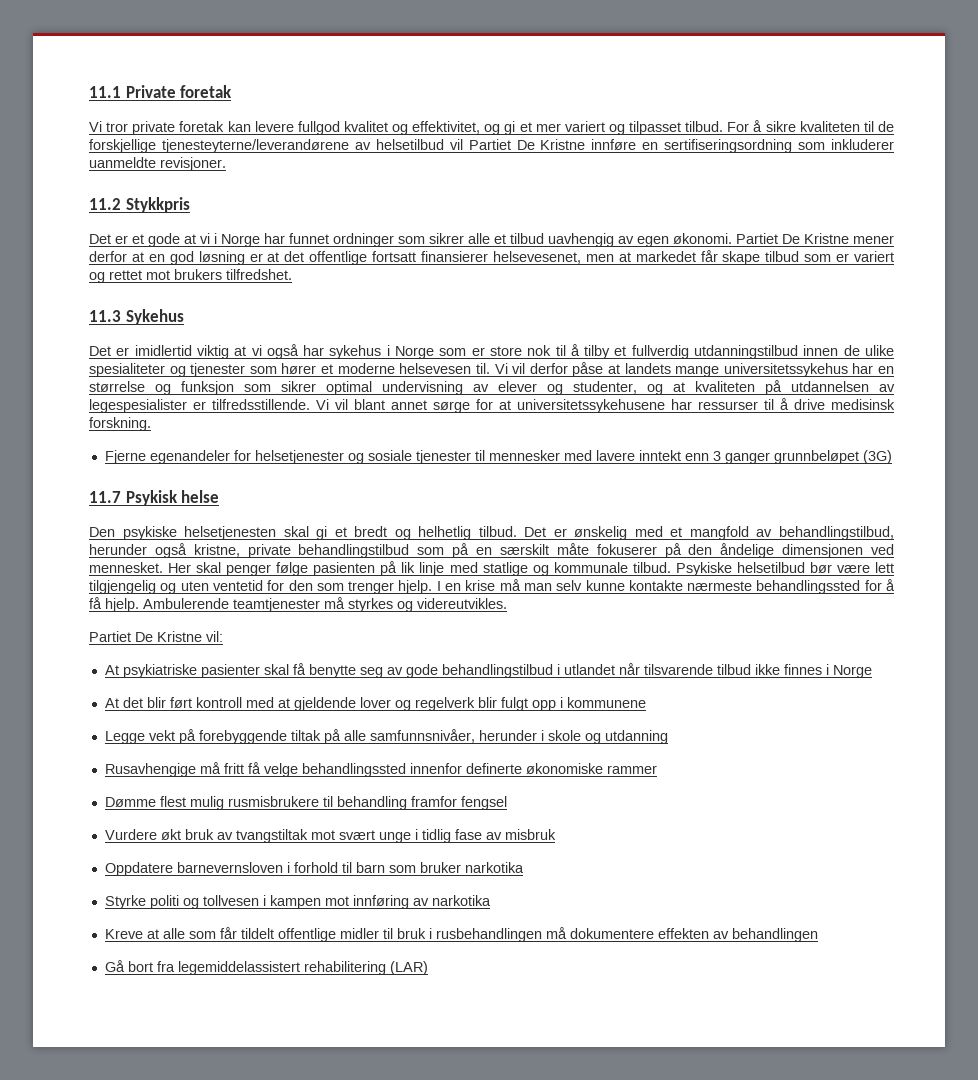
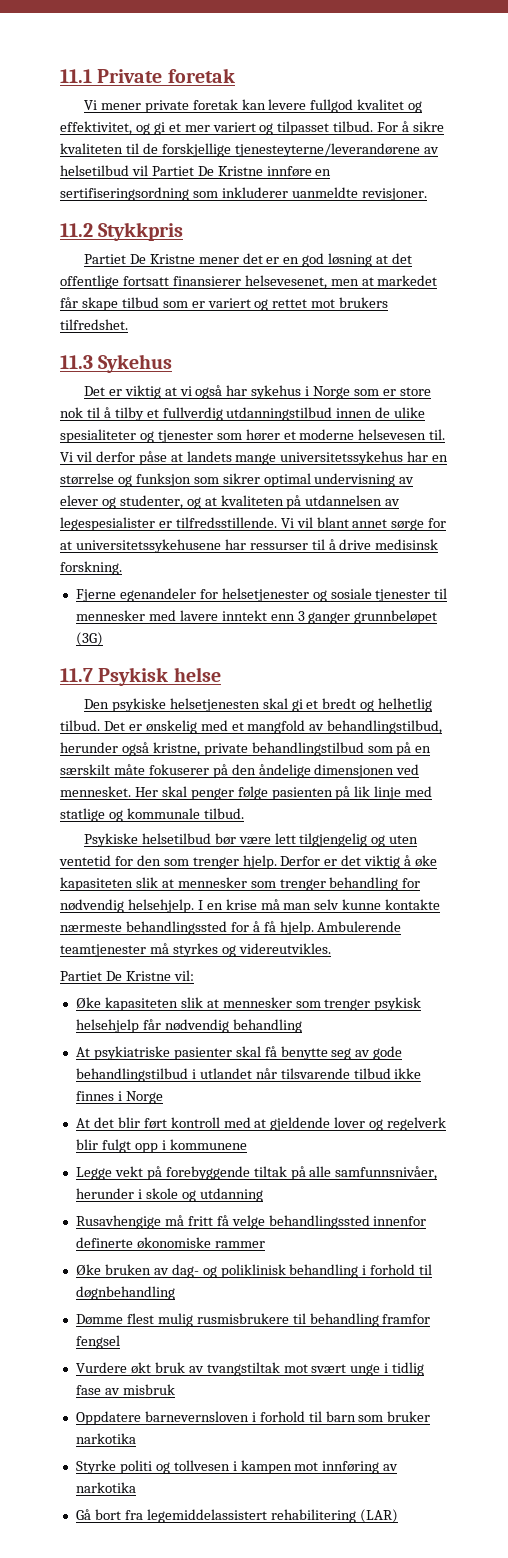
[106,122,129,132] tror -> [100,103,141,110] mener
[89,233,732,247] Det er et gode at vi i Norge har funnet ordninger som sikrer alle et tilbud uavhengig av egen økonomi. -> (184, 231) none
[89,251,144,262] derfor at -> [242,253,280,264] det er
[249,253,263,262] er -> (373, 260) none
[134,345,192,356] imidlertid -> (122, 392) none
(671, 567) none -> (244, 813) //
(433, 587) none -> [280,855,438,869] [60,877,421,891] [60,899,194,913] Derfor er det viktig å øke kapasiteten slik at mennesker som trenger behandling for nødvendig helsehjelp.
(223, 636) none -> [75,997,422,1011] [75,1019,302,1033] // Øke kapasiteten slik at mennesker som trenger psykisk helsehjelp får nødvendig behandling
(657, 769) none -> [75,1264,433,1278] [75,1286,175,1300] // Øke bruken av dag- og poliklinisk behandling i forhold til døgnbehandling
[104,927,818,942] // Kreve at alle som får tildelt offentlige midler til bruk i rusbehandlingen må dokumentere effekten av behandlingen -> (136, 1487) none

